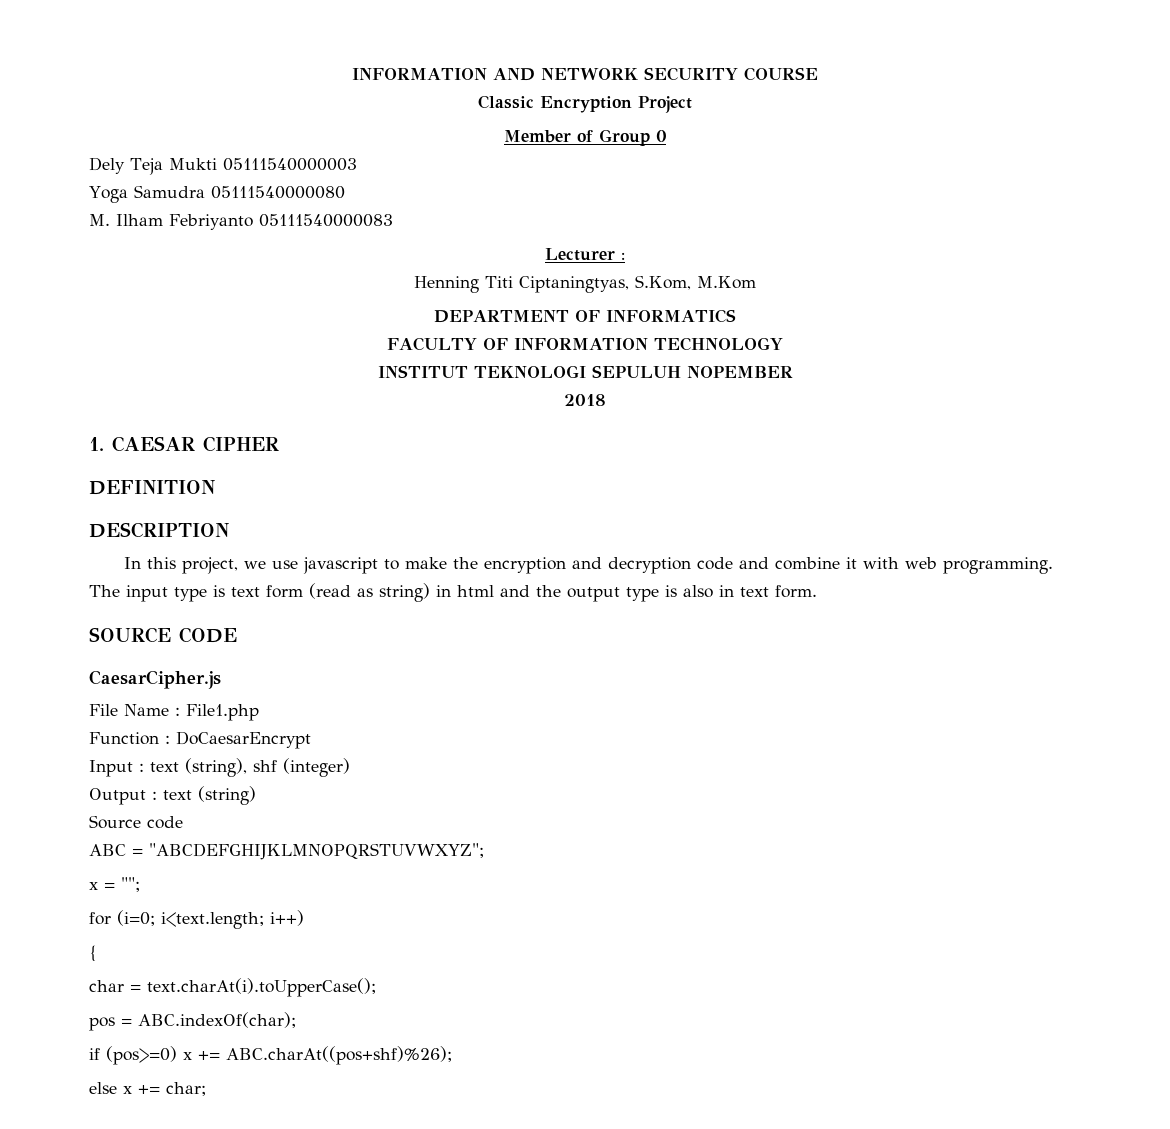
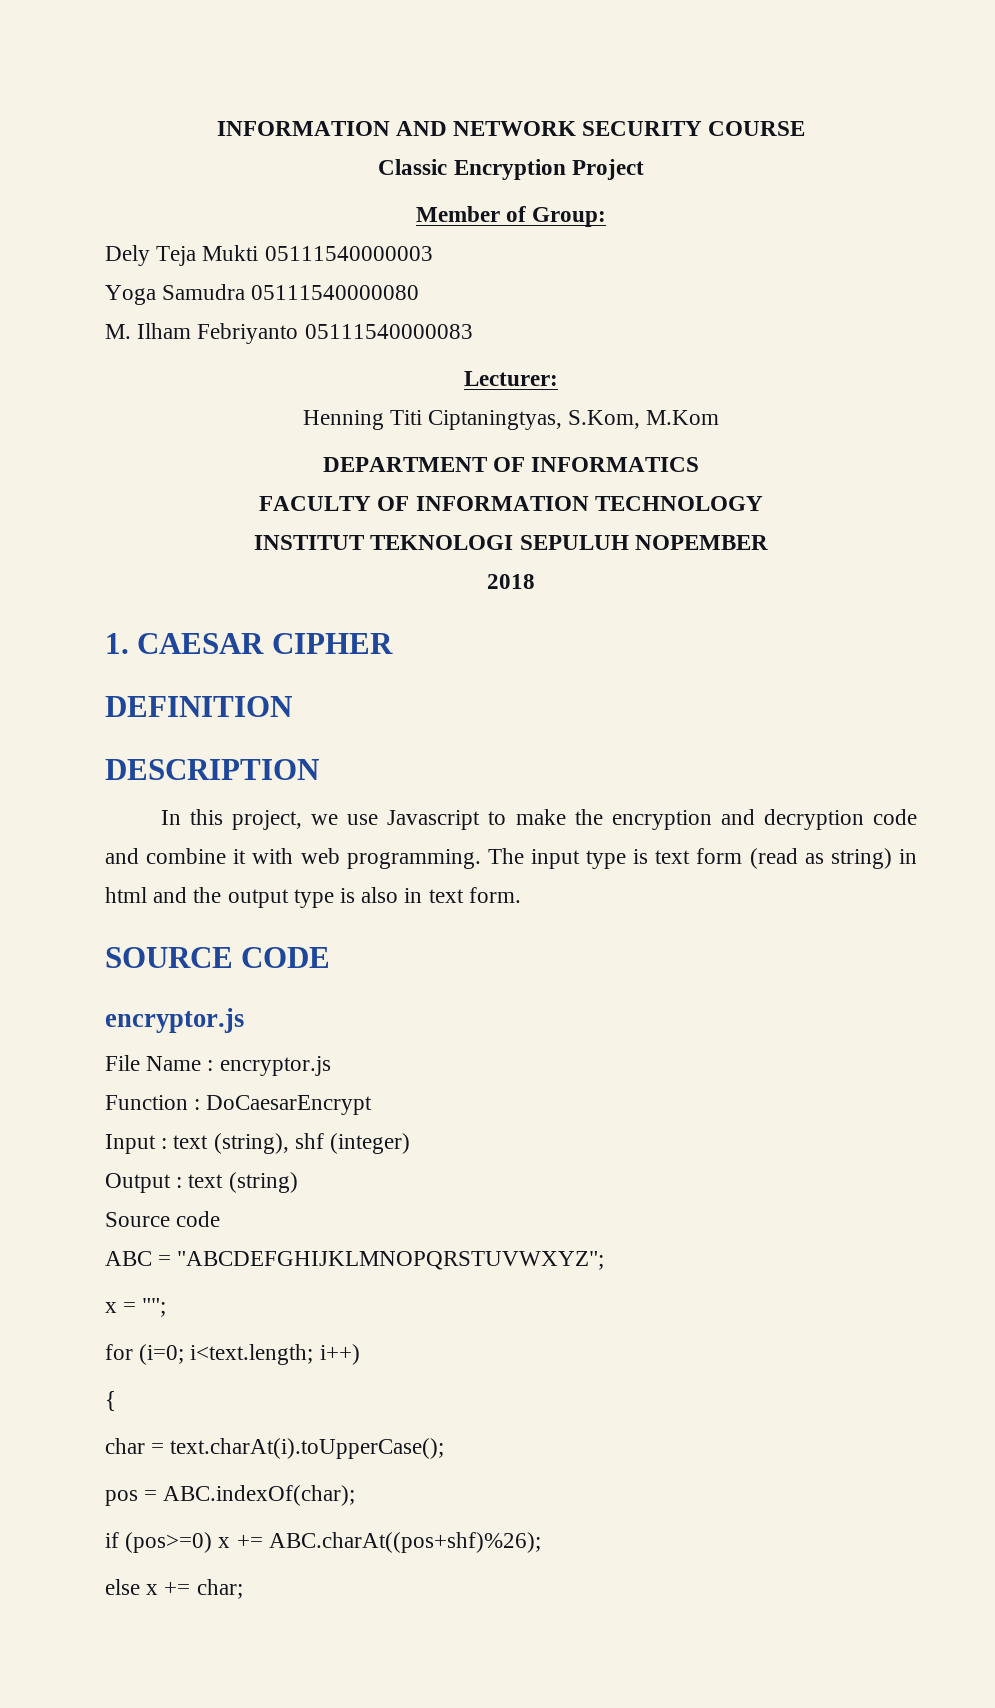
[598,129,667,146] Group 0 -> [532,207,607,227] Group:
[545,248,625,261] Lecturer : -> [464,371,558,386] Lecturer:
[302,557,378,574] javascript -> [387,810,481,830] Javascript
[89,670,221,689] CaesarCipher.js -> [105,1008,244,1033] encryptor.js
[186,704,259,721] File1.php -> [219,1056,331,1076] encryptor.js

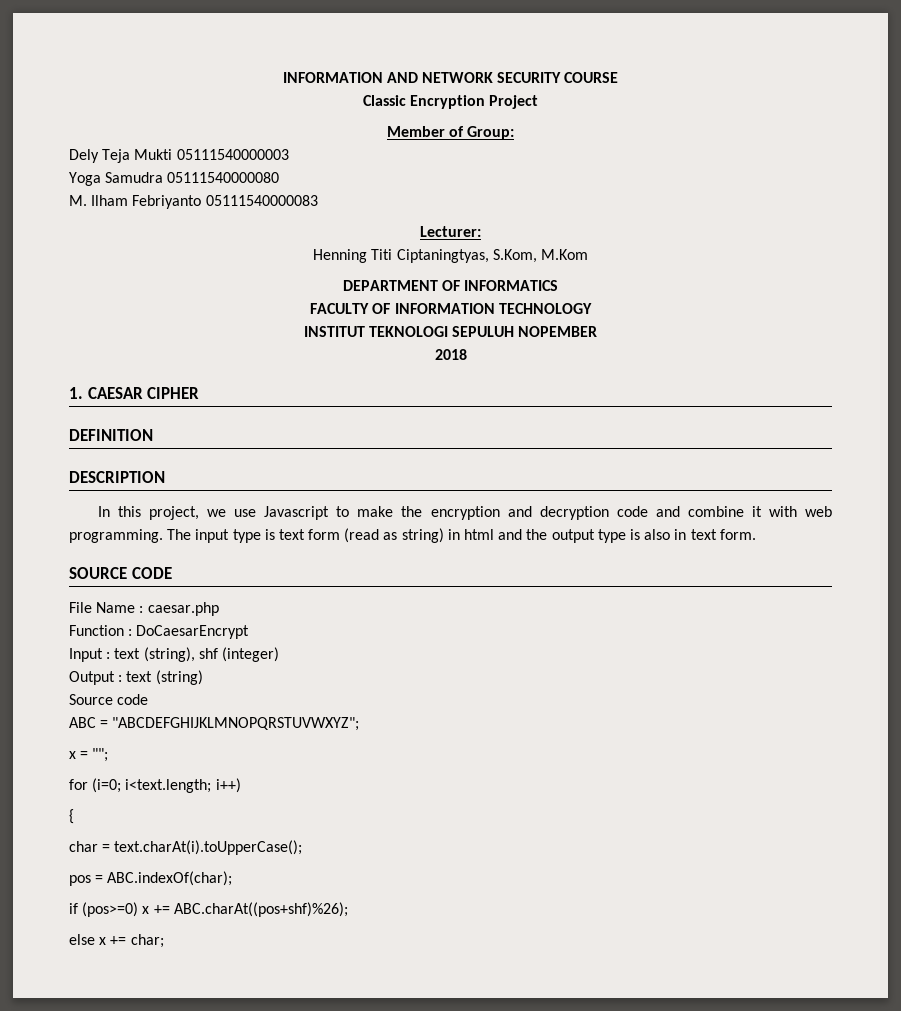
[105,1008,244,1033] // encryptor.js -> (172, 573) none
[219,1056,331,1076] encryptor.js -> [147,602,219,616] caesar.php

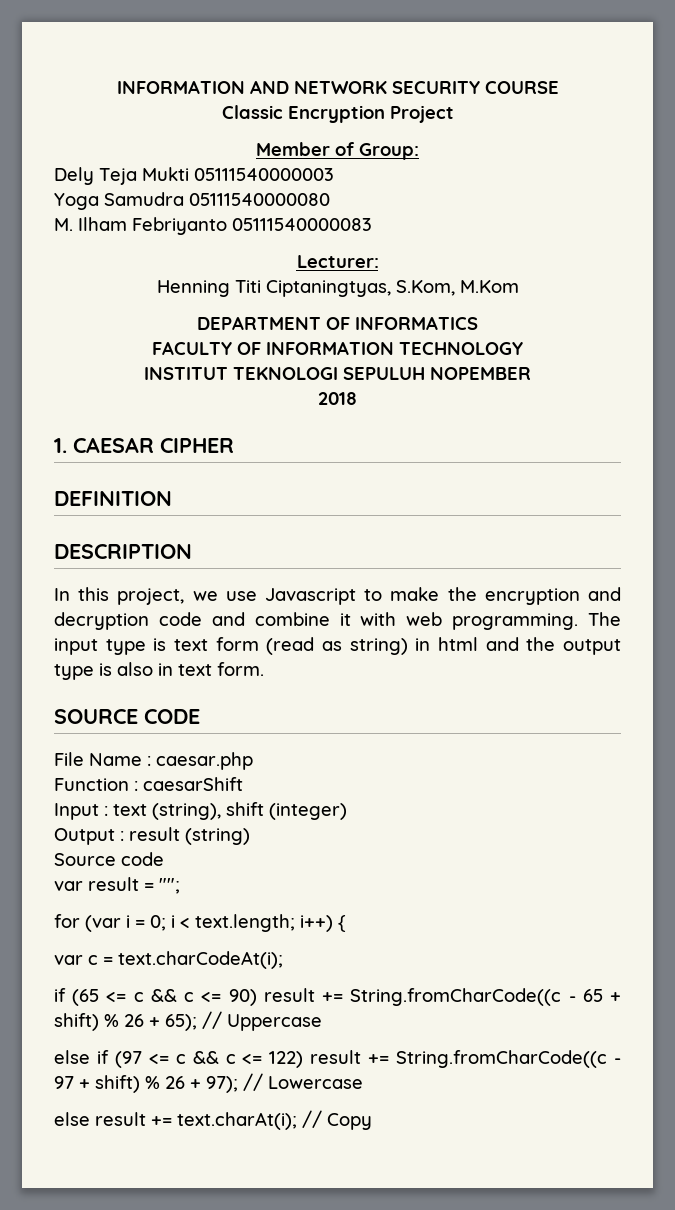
[136,625,250,639] DoCaesarEncrypt -> [143,777,243,791] caesarShift
[198,648,218,659] shf -> [226,802,264,816] shift
[126,671,153,682] text -> [129,827,180,841] result
[69,717,360,731] [69,751,76,759] ABC = "ABCDEFGHIJKLMNOPQRSTUVWXYZ"; // x -> [54,877,139,891] var result
[92,778,212,793] (i=0; i<text.length; -> [85,914,295,932] (var i = 0; i < text.length;
(241, 785) // -> (333, 923) none
[69,840,303,855] [69,871,233,886] [69,902,348,917] [69,934,164,948] char = text.charAt(i).toUpperCase(); // pos = ABC.indexOf(char); // if (pos>=0) x += ABC.charAt((pos+shf)%26); // else x += char; -> [54,951,283,969] [54,988,622,1006] [54,1011,322,1031] [54,1050,621,1068] [54,1073,363,1093] [54,1110,372,1130] var c = text.charCodeAt(i); // if (65 <= c && c <= 90) result += String.fromCharCode((c - 65 + shift) % 26 + 65); // Uppercase // else if (97 <= c && c <= 122) result += String.fromCharCode((c - 97 + shift) % 26 + 97); // Lowercase // else result += text.charAt(i); // Copy

